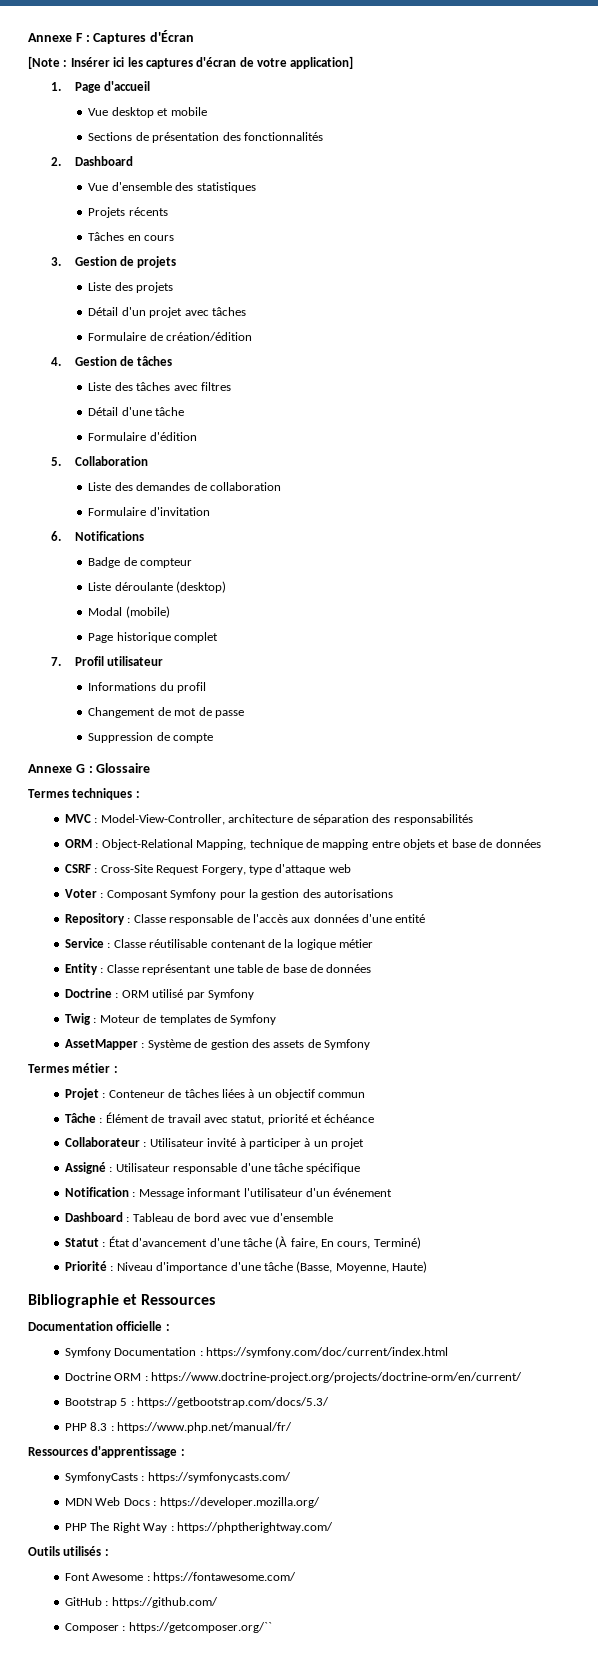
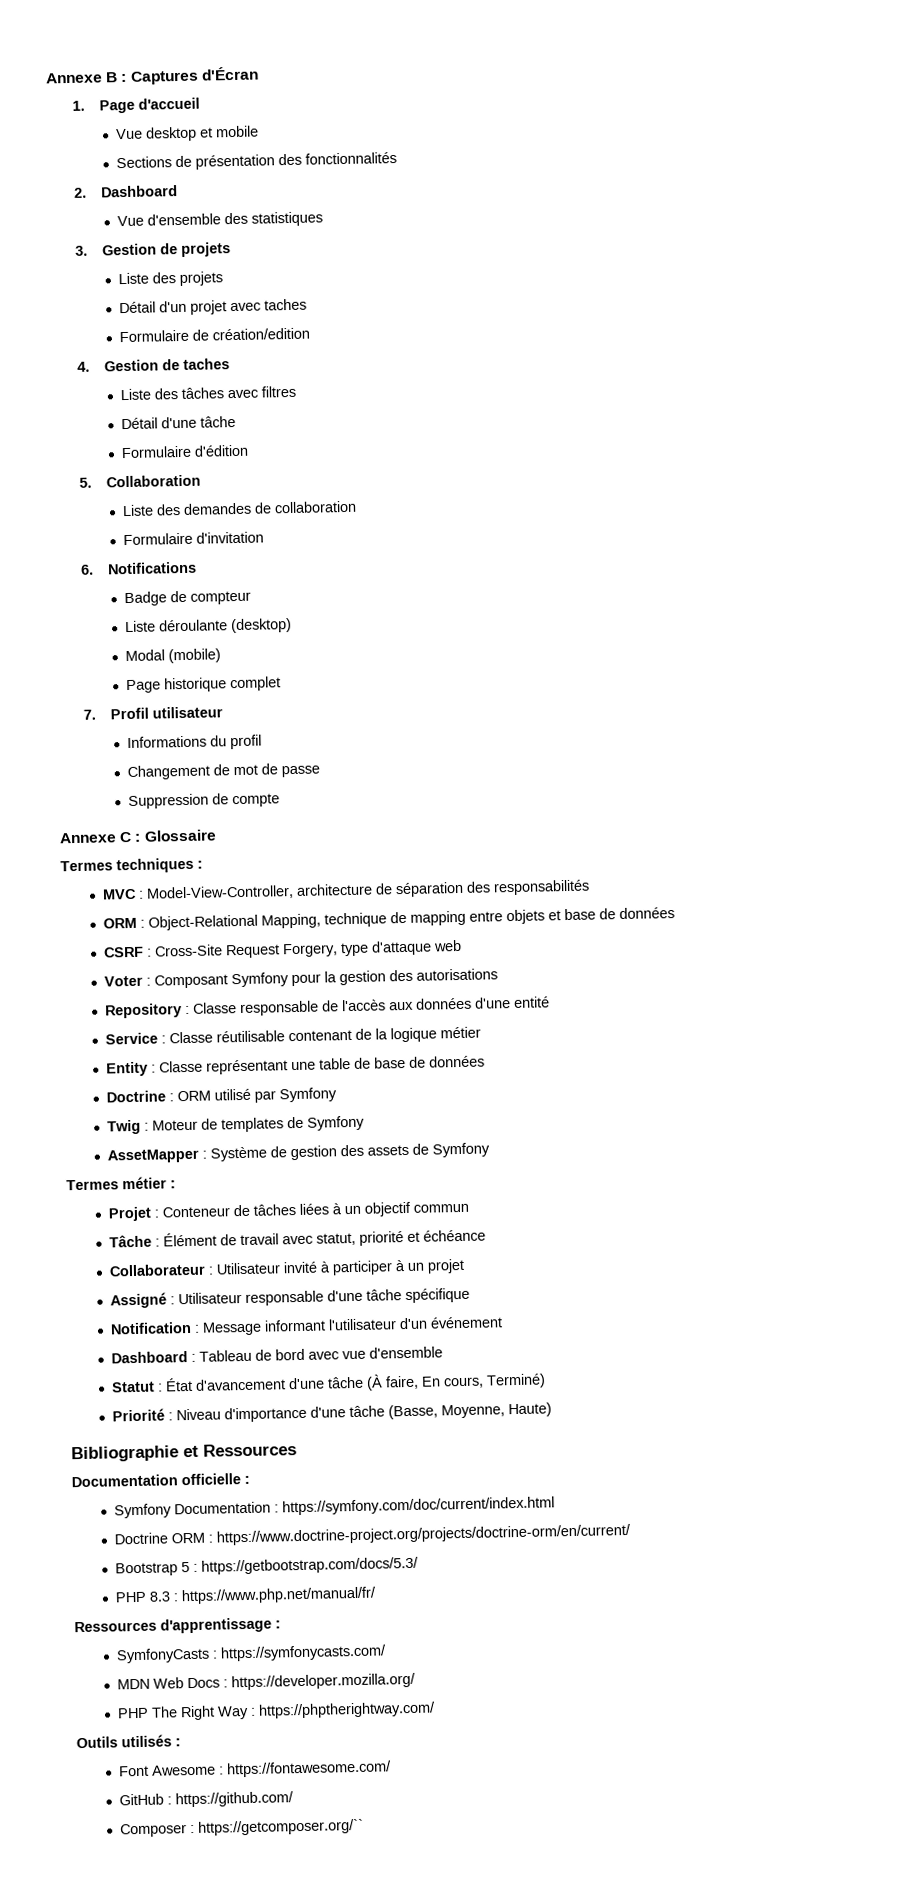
[28,33,83,42] Annexe F -> [45,72,119,84] Annexe B
[28,56,354,69] // [Note : Insérer ici les captures d'écran de votre application] -> (259, 73) none
[88,207,168,218] [88,232,175,241] // Projets récents // Tâches en cours -> (323, 219) none
[211,307,246,316] tâches -> [263,298,307,311] taches
[166,332,253,341] création/édition -> [211,327,310,341] création/edition
[137,356,173,366] tâches -> [182,358,230,370] taches
[75,764,85,773] G -> [119,831,133,843] C

